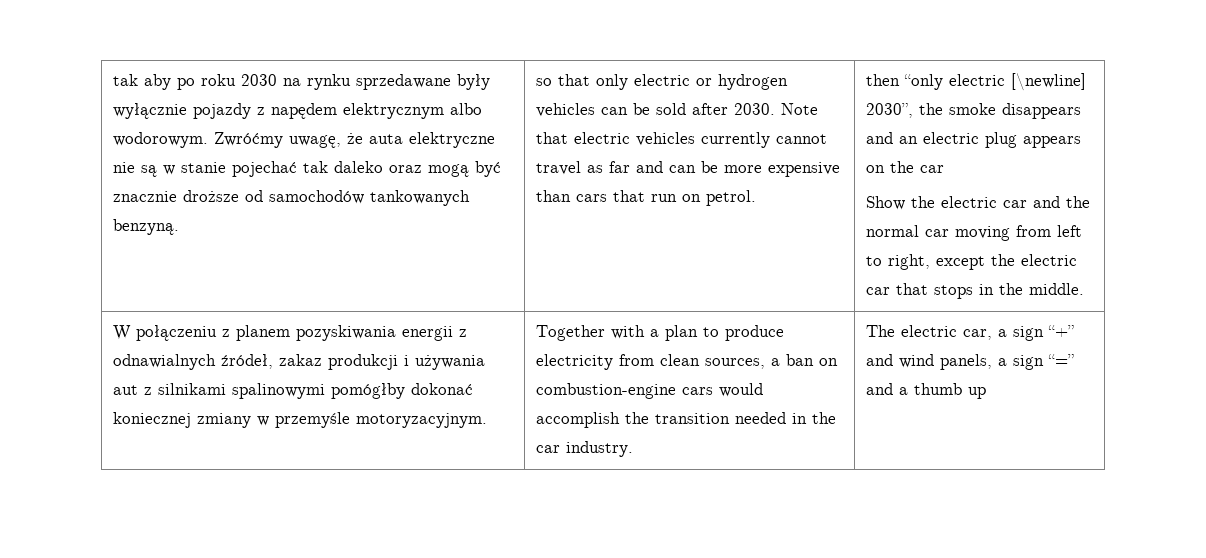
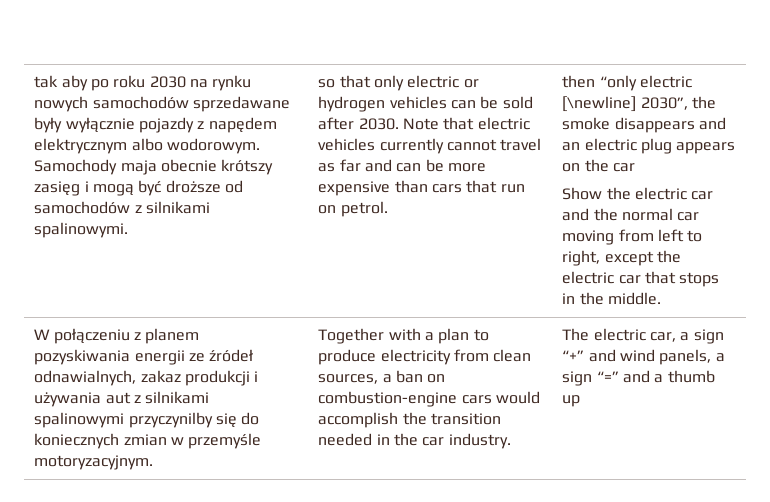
(352, 82) none -> [34,96,189,112] nowych samochodów
[214,132,496,148] [113,161,423,177] Zwróćmy uwagę, że auta elektryczne nie są w stanie pojechać tak daleko oraz -> [34,159,274,175] [34,181,89,196] Samochody maja obecnie krótszy zasięg i
[113,191,178,202] znacznie -> (162, 188) none
[370,190,471,206] [113,219,180,235] tankowanych benzyną. -> [134,201,210,214] [34,222,129,238] z silnikami spalinowymi.
[459,329,468,337] [113,354,274,370] z odnawialnych źródeł, -> [188,349,254,362] [34,370,137,386] ze źródeł odnawialnych,
[331,383,474,399] [113,412,252,428] pomógłby dokonać koniecznej zmiany -> [128,412,260,428] [34,433,167,449] przyczynilby się do koniecznych zmian

